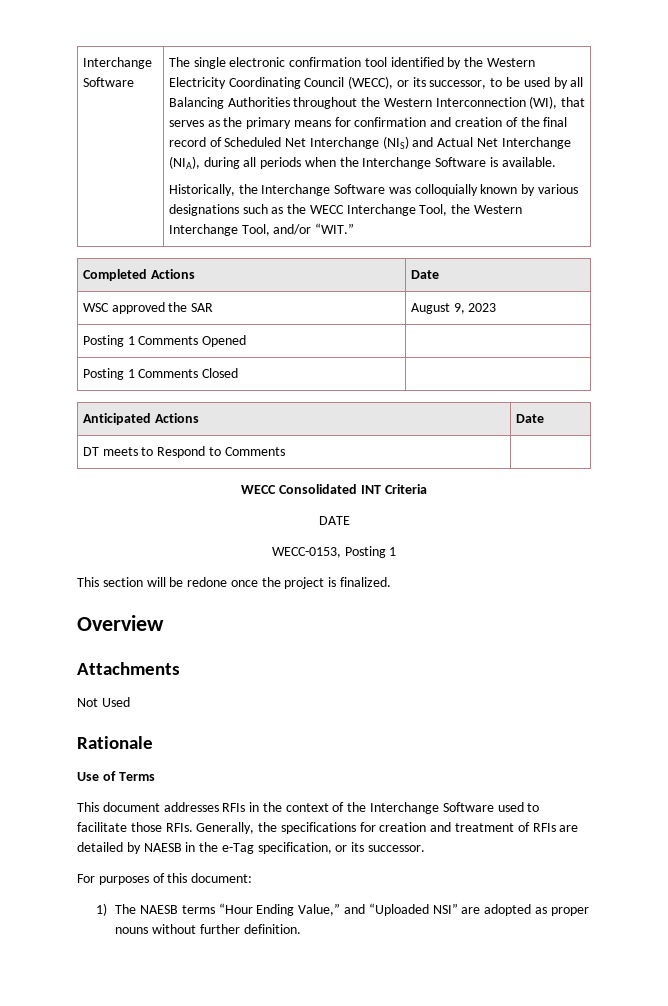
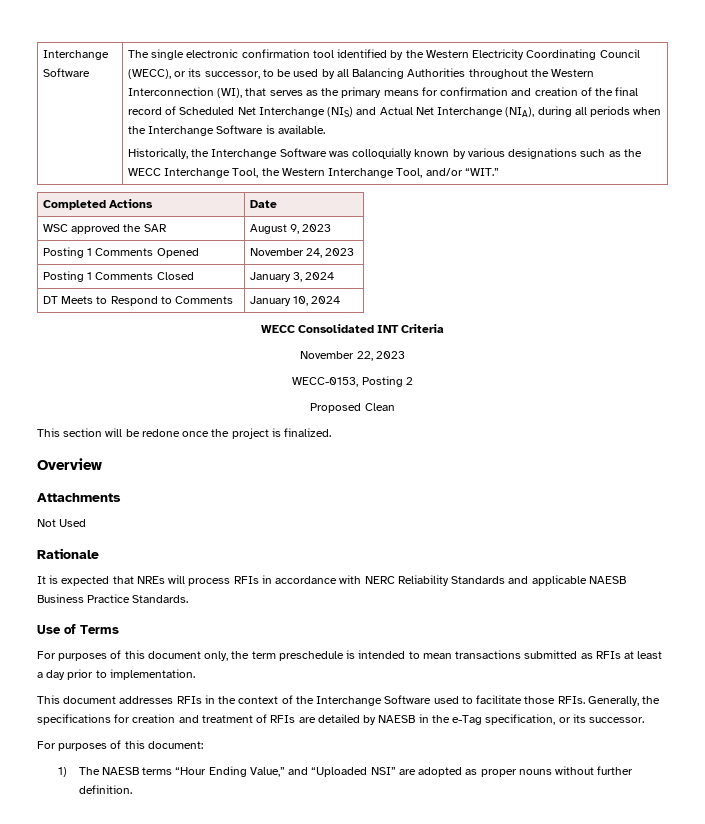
(247, 341) none -> [249,248,355,258] November 24, 2023
[82,413,199,425] [515,414,544,423] // Anticipated Actions | Date -> [249,272,335,282] January 3, 2024
[102,447,138,456] meets -> [61,296,94,304] Meets
(285, 451) none -> [249,296,341,306] January 10, 2024
[318,516,350,525] DATE -> [300,351,405,361] November 22, 2023
[389,547,397,556] 1 -> [405,377,413,385] [310,403,395,413] 2 // Proposed Clean
[77,771,155,781] Use of Terms -> [37,575,626,586] [37,594,189,603] [37,624,119,634] [37,650,663,661] [37,669,195,680] It is expected that NREs will process RFIs in accordance with NERC Reliability Standards and applicable NAESB Business Practice Standards. // Use of Terms // For purposes of this document only, the term preschedule is intended to mean transactions submitted as RFIs at least a day prior to implementation.

